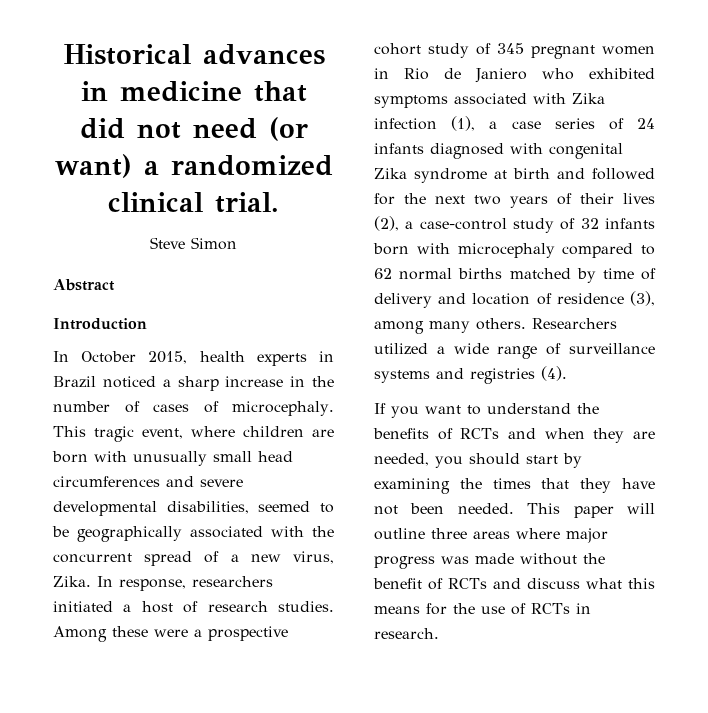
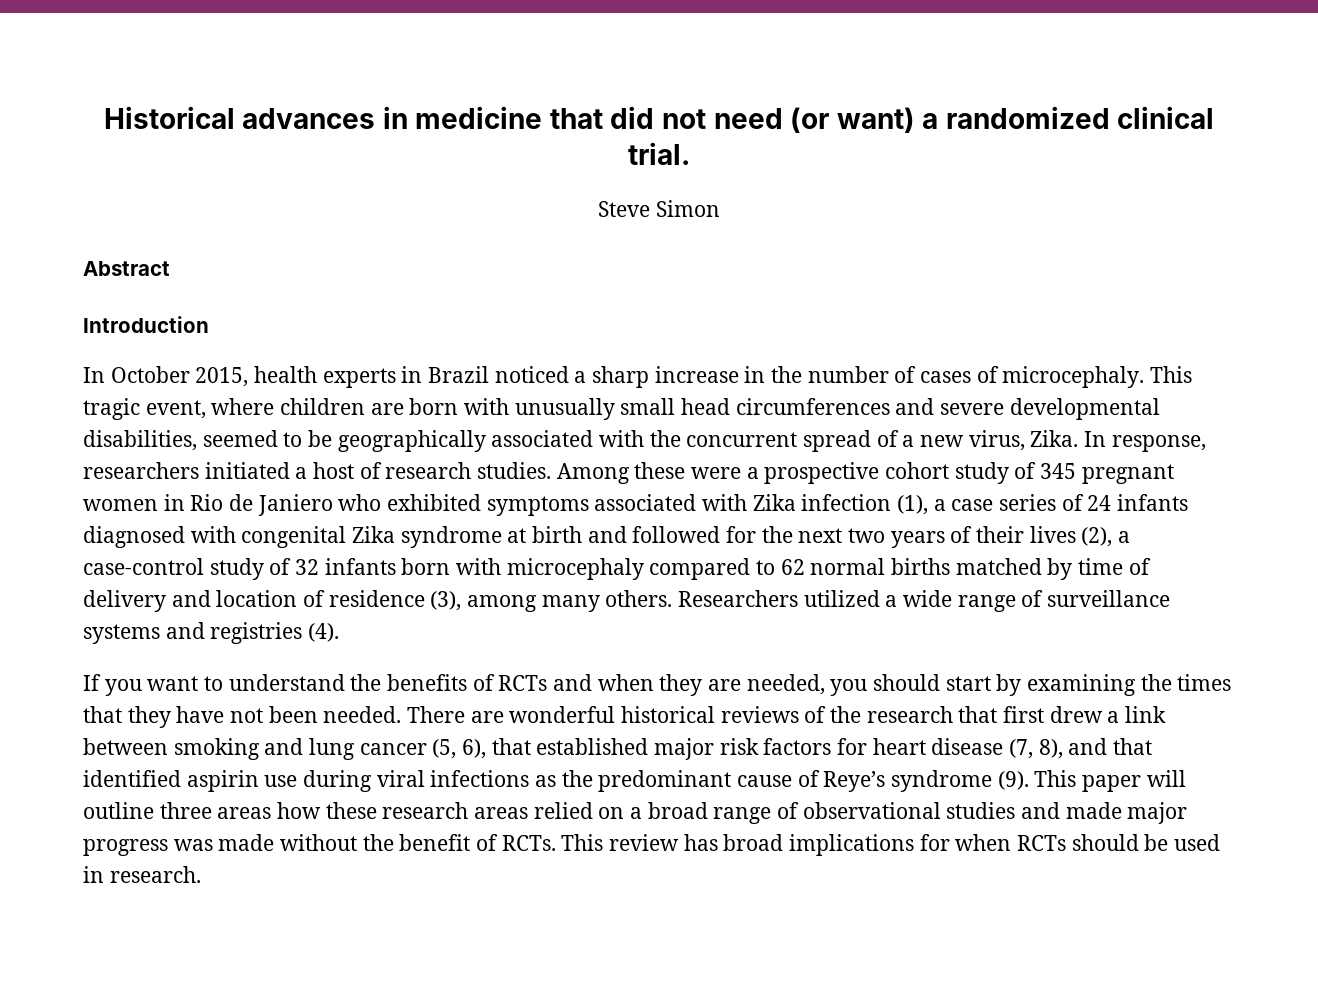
(514, 508) none -> [407,706,1167,723] [83,738,1153,760] [83,770,1029,792] There are wonderful historical reviews of the research that first drew a link between smoking and lung cancer (5, 6), that established major risk factors for heart disease (7, 8), and that identified aspirin use during viral infections as the predominant cause of Reye’s syndrome (9).
[516,528,560,539] where -> [277,802,1122,824] how these research areas relied on a broad range of observational studies and made
[448,578,655,589] [374,603,570,615] RCTs and discuss what this means for the use of RCTs -> [501,834,1221,856] RCTs. This review has broad implications for when RCTs should be used

